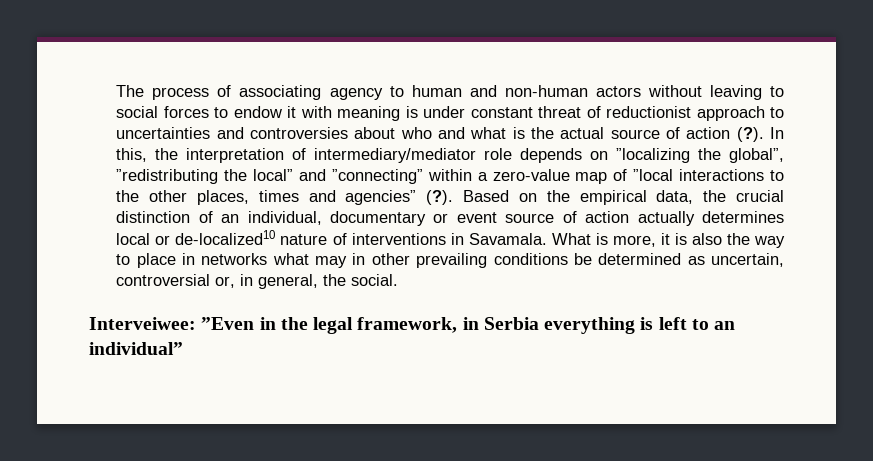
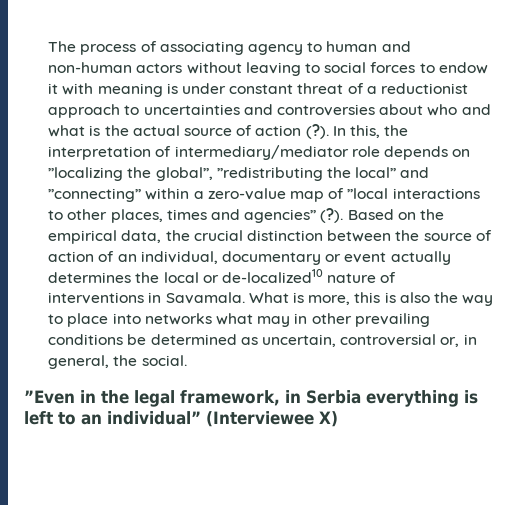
(601, 112) none -> [366,86,377,94] a
[116,190,140,202] the -> (64, 215) none
(191, 217) none -> [327,230,492,242] [48,251,95,262] between the source of action
[505,211,630,223] source of action -> (387, 257) none
(784, 217) none -> [135,272,160,283] the
[660,233,670,245] it -> [354,292,381,303] this
[182,253,196,265] in -> [112,313,141,324] into
[89,317,196,330] Interveiwee: -> (187, 360) none
(183, 348) none -> [206,411,338,427] (Interviewee X)

